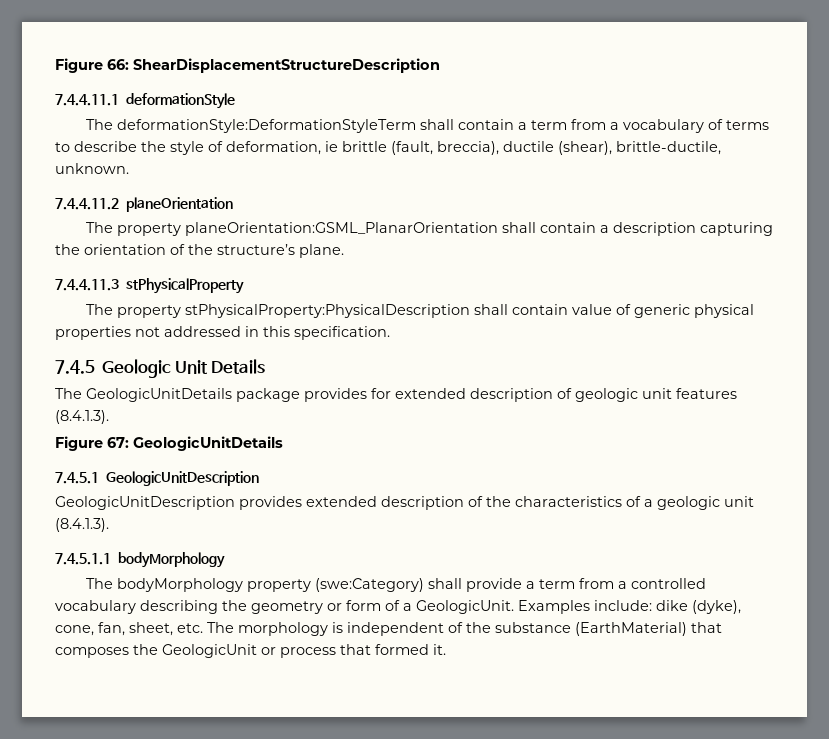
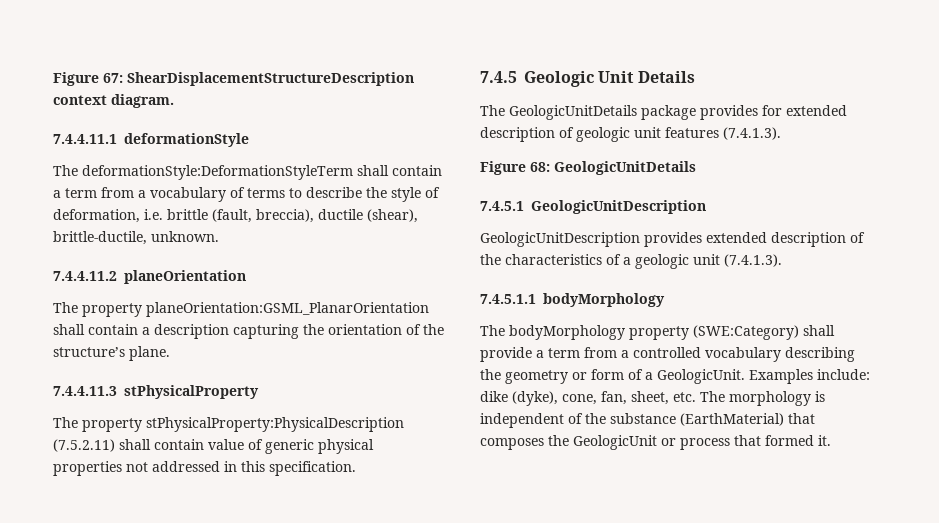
[55,58,129,73] Figure 66: -> [53,72,123,86] Figure 67:
(440, 65) none -> [53,94,174,108] context diagram.
[325,141,338,152] ie -> [144,209,163,220] i.e.
(471, 311) none -> [53,439,115,452] (7.5.2.11)
[55,410,109,424] [55,436,129,451] (8.4.1.3). // Figure 67: -> [723,127,781,140] [480,161,550,175] (7.4.1.3). // Figure 68:
[55,518,109,532] (8.4.1.3). -> [724,254,782,267] (7.4.1.3).
[315,578,425,592] (swe:Category) -> [693,325,799,340] (SWE:Category)

